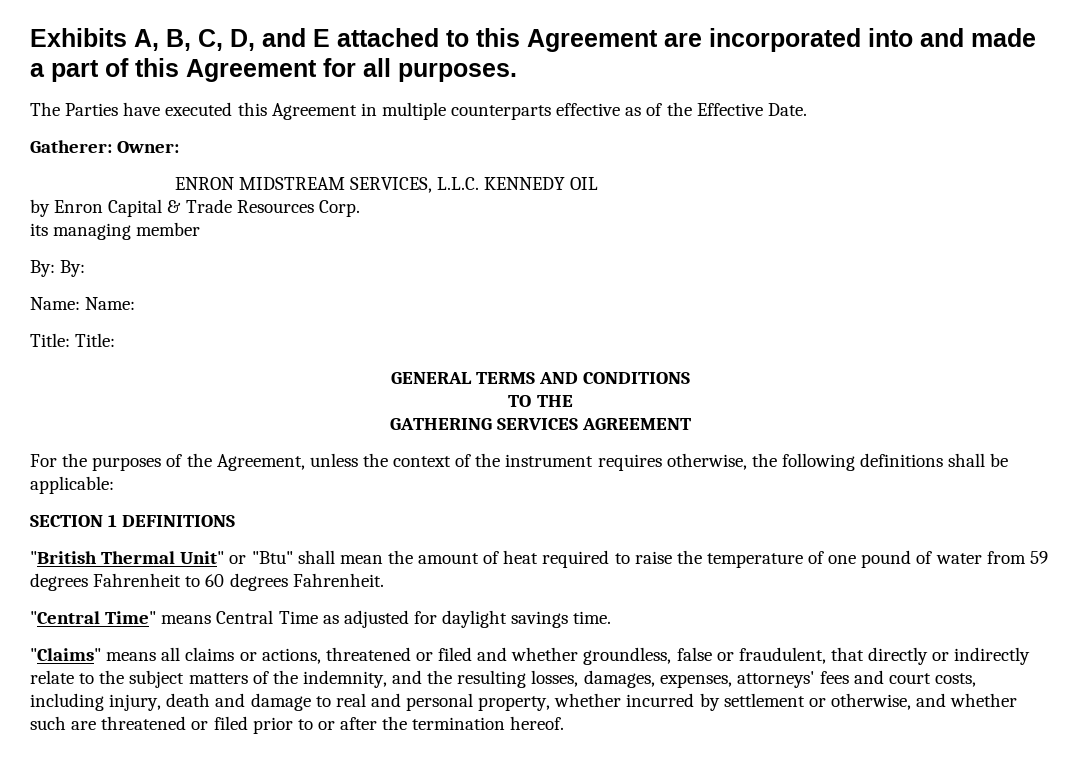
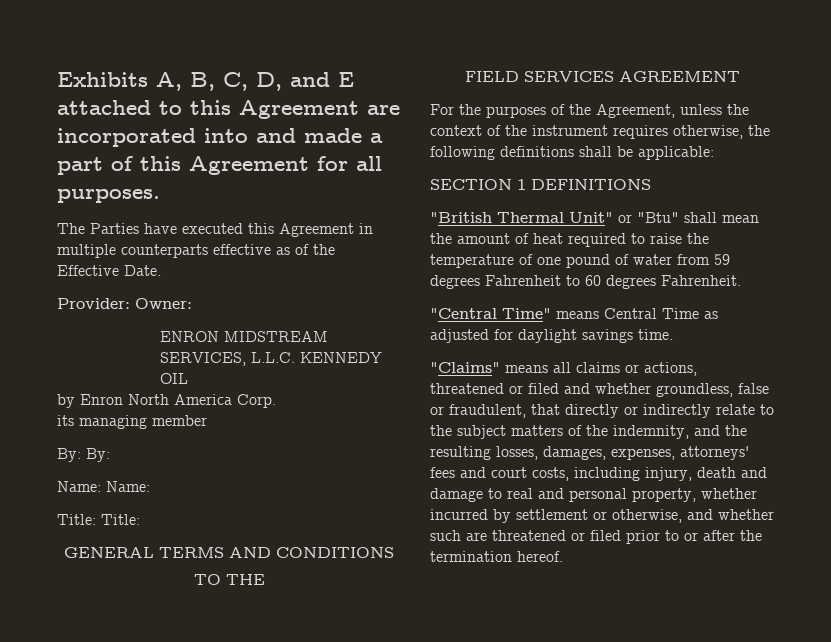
[30,140,112,153] Gatherer: -> [57,298,130,309] Provider:
[108,199,314,217] Capital & Trade Resources -> [128,394,232,405] North America
[389,418,492,430] GATHERING -> [464,71,519,82] FIELD

